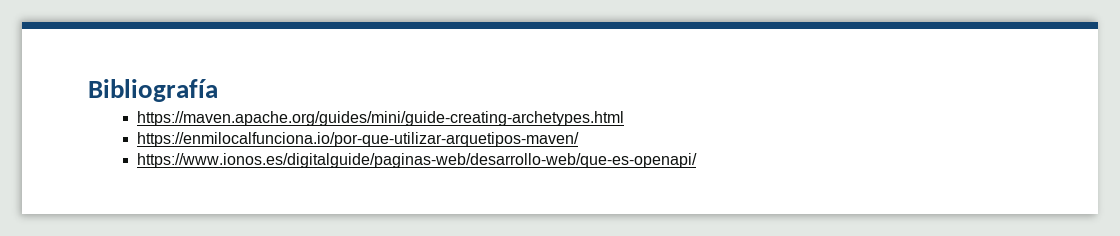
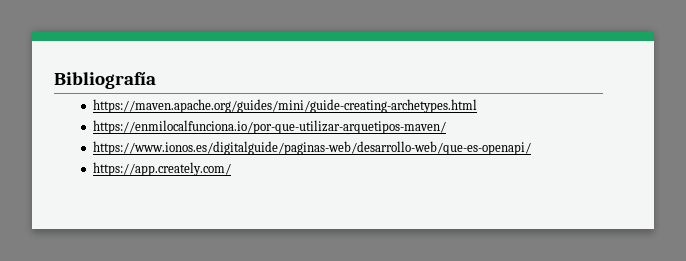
(698, 160) none -> [92,162,231,176] // https://app.creately.com/

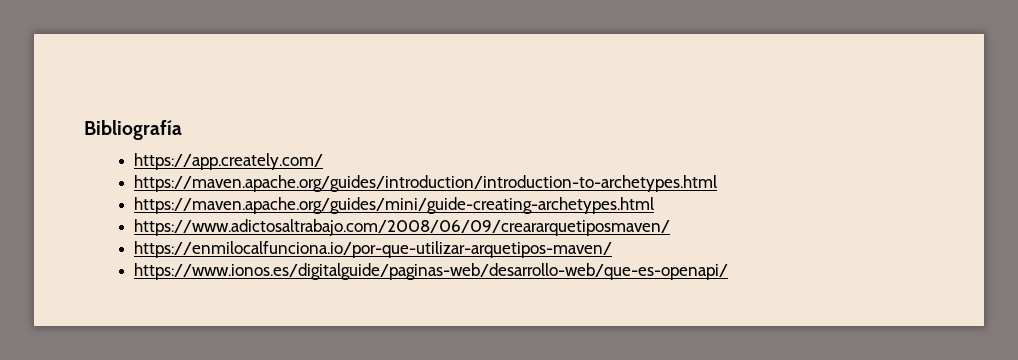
(156, 80) none -> [133,153,323,170] [133,175,717,192] // https://app.creately.com/ // https://maven.apache.org/guides/introduction/introduction-to-archetypes.html
(477, 106) none -> [133,219,670,236] // https://www.adictosaltrabajo.com/2008/06/09/creararquetiposmaven/
[92,162,231,176] // https://app.creately.com/ -> (728, 271) none

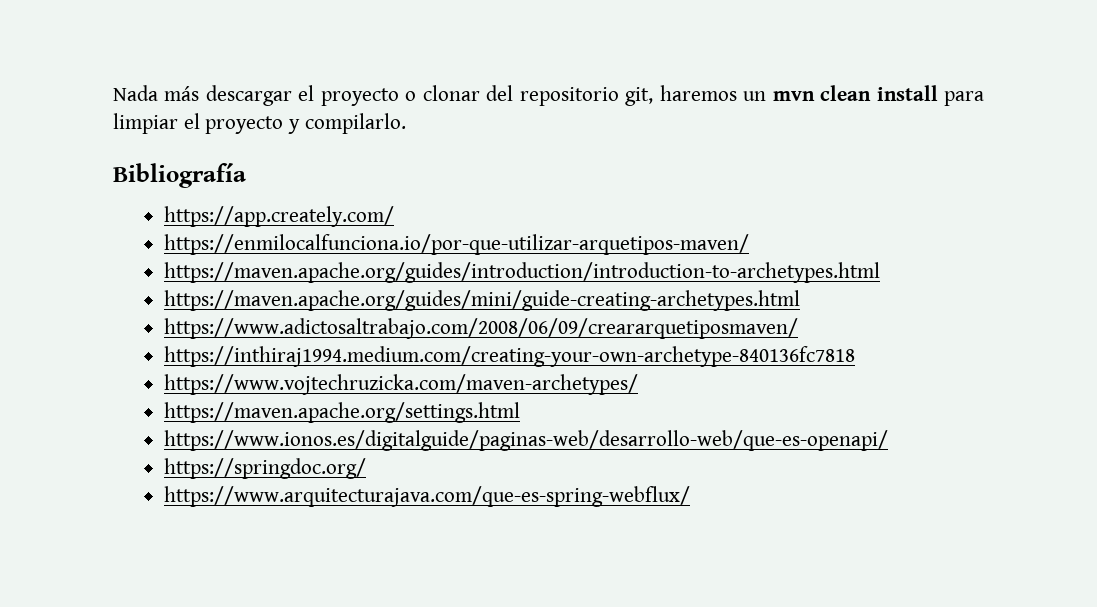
(84, 130) none -> [113,85,985,106] [113,113,406,134] Nada más descargar el proyecto o clonar del repositorio git, haremos un mvn clean install para limpiar el proyecto y compilarlo. //
(323, 161) none -> [164,234,750,255] // https://enmilocalfunciona.io/por-que-utilizar-arquetipos-maven/
[133,241,612,258] https://enmilocalfunciona.io/por-que-utilizar-arquetipos-maven/ -> [164,346,856,367] [164,374,639,395] [164,402,521,423] https://inthiraj1994.medium.com/creating-your-own-archetype-840136fc7818 // https://www.vojtechruzicka.com/maven-archetypes/ // https://maven.apache.org/settings.html
(728, 271) none -> [164,458,367,479] [164,486,691,507] // https://springdoc.org/ // https://www.arquitecturajava.com/que-es-spring-webflux/

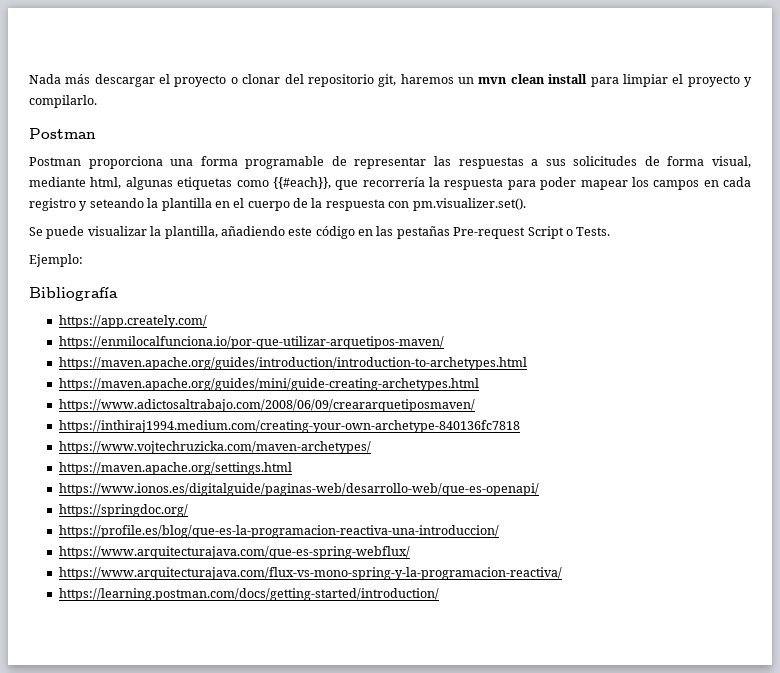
(406, 123) none -> [29,128,96,139] [29,156,751,169] [29,177,751,190] [29,198,526,211] [29,226,611,239] [29,254,83,267] // Postman // Postman proporciona una forma programable de representar las respuestas a sus solicitudes de forma visual, mediante html, algunas etiquetas como {{#each}}, que recorrería la respuesta para poder mapear los campos en cada registro y seteando la plantilla en el cuerpo de la respuesta con pm.visualizer.set(). // Se puede visualizar la plantilla, añadiendo este código en las pestañas Pre-request Script o Tests. // Ejemplo:
(367, 468) none -> [58,525,499,538] // https://profile.es/blog/que-es-la-programacion-reactiva-una-introduccion/
(691, 496) none -> [58,567,562,580] [58,588,439,601] // https://www.arquitecturajava.com/flux-vs-mono-spring-y-la-programacion-reactiva/ // https://learning.postman.com/docs/getting-started/introduction/

